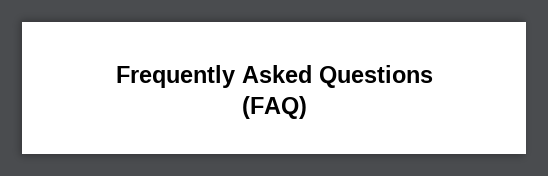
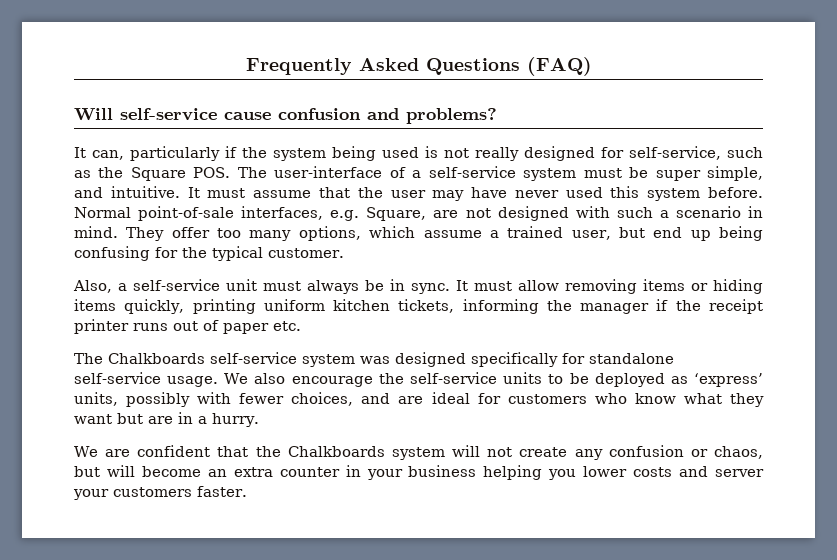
(307, 107) none -> [74,108,497,124] [74,146,763,161] [74,166,763,181] [74,186,764,201] [74,206,763,221] [74,226,764,241] [74,246,344,261] [73,279,763,294] [74,299,764,314] [74,319,301,334] [74,352,674,367] [74,372,763,387] [74,392,765,407] [74,412,259,427] [74,445,764,460] [74,465,765,480] [73,486,247,500] // Will self-service cause confusion and problems? // It can, particularly if the system being used is not really designed for self-service, such as the Square POS. The user-interface of a self-service system must be super simple, and intuitive. It must assume that the user may have never used this system before. Normal point-of-sale interfaces, e.g. Square, are not designed with such a scenario in mind. They offer too many options, which assume a trained user, but end up being confusing for the typical customer. // Also, a self-service unit must always be in sync. It must allow removing items or hiding items quickly, printing uniform kitchen tickets, informing the manager if the receipt printer runs out of paper etc. // The Chalkboards self-service system was designed specifically for standalone self-service usage. We also encourage the self-service units to be deployed as ‘express’ units, possibly with fewer choices, and are ideal for customers who know what they want but are in a hurry. // We are confident that the Chalkboards system will not create any confusion or chaos, but will become an extra counter in your business helping you lower costs and server your customers faster.

